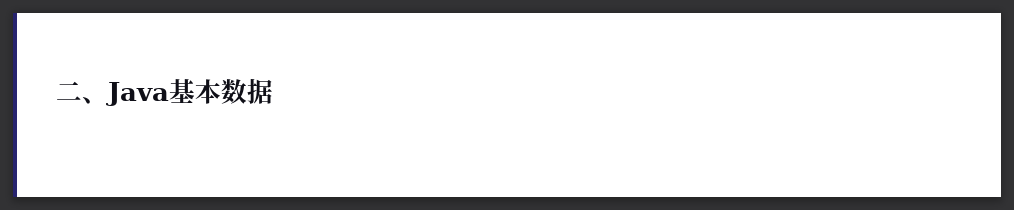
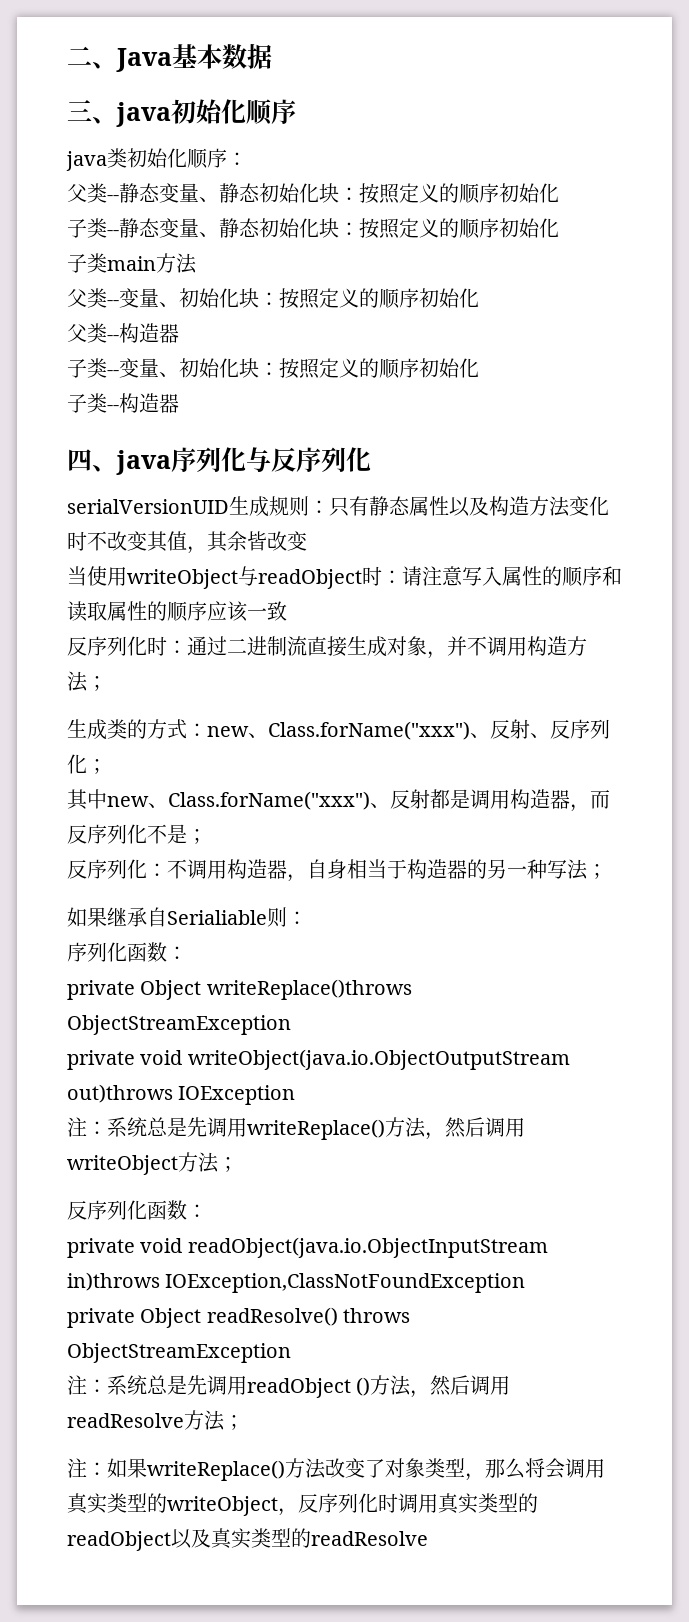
(273, 91) none -> [67,99,296,127] [66,148,247,171] [67,183,559,204] [67,218,559,239] [67,253,197,274] [67,288,479,309] [67,323,179,343] [67,358,479,379] [67,393,179,413] [67,447,371,475] [67,496,609,517] [67,531,307,554] [67,566,622,589] [67,601,287,622] [67,636,587,659] [67,671,107,692] [67,719,610,740] [67,754,107,774] [67,789,610,812] [67,824,207,844] [67,859,607,882] [67,907,307,927] [67,942,187,962] [67,979,412,1000] [67,1015,291,1035] [67,1049,570,1070] [67,1084,296,1105] [67,1117,525,1140] [67,1152,238,1175] [67,1200,207,1220] [67,1237,548,1258] [67,1272,526,1293] [67,1307,411,1328] [67,1343,291,1363] [67,1375,511,1398] [67,1410,244,1431] [67,1458,605,1481] [67,1493,538,1516] [67,1528,428,1551] // 三、java初始化顺序 // java类初始化顺序： // 父类--静态变量、静态初始化块：按照定义的顺序初始化 // 子类--静态变量、静态初始化块：按照定义的顺序初始化 // 子类main方法 // 父类--变量、初始化块：按照定义的顺序初始化 // 父类--构造器 // 子类--变量、初始化块：按照定义的顺序初始化 // 子类--构造器 // 四、java序列化与反序列化 // serialVersionUID生成规则：只有静态属性以及构造方法变化时不改变其值，其余皆改变 // 当使用writeObject与readObject时：请注意写入属性的顺序和读取属性的顺序应该一致 // 反序列化时：通过二进制流直接生成对象，并不调用构造方法； // 生成类的方式：new、Class.forName("xxx")、反射、反序列化； // 其中new、Class.forName("xxx")、反射都是调用构造器，而反序列化不是； // 反序列化：不调用构造器，自身相当于构造器的另一种写法； // 如果继承自Serialiable则： // 序列化函数： // private Object writeReplace()throws ObjectStreamException // private void writeObject(java.io.ObjectOutputStream out)throws IOException // 注：系统总是先调用writeReplace()方法，然后调用writeObject方法； // 反序列化函数： // private void readObject(java.io.ObjectInputStream in)throws IOException,ClassNotFoundException // private Object readResolve() throws ObjectStreamException // 注：系统总是先调用readObject ()方法，然后调用readResolve方法； // 注：如果writeReplace()方法改变了对象类型，那么将会调用真实类型的writeObject，反序列化时调用真实类型的readObject以及真实类型的readResolve

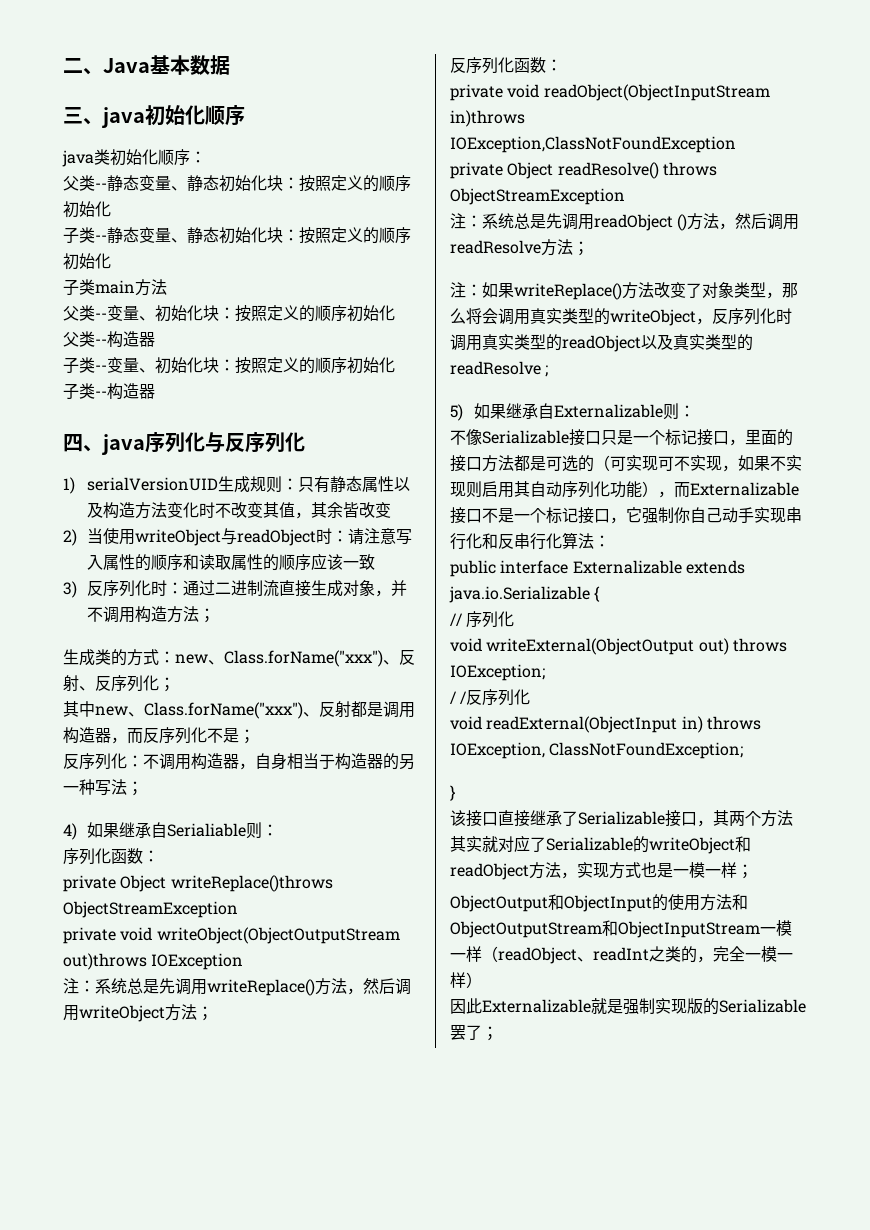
(371, 459) none -> [63,477,75,494] 1)
(307, 541) none -> [63,529,77,546] 2)
(287, 611) none -> [63,581,77,598] 3)
(607, 871) none -> [63,823,77,840] 4)
[187,1049,570,1070] writeObject(java.io.ObjectOutputStream -> [156,927,400,944] writeObject(ObjectOutputStream
[187,1237,548,1258] readObject(java.io.ObjectInputStream -> [543,84,770,101] readObject(ObjectInputStream
(428, 1538) none -> [545,365,549,377] [450,403,696,421] [450,429,793,446] [450,455,802,472] [450,481,799,498] [450,507,802,524] [450,532,610,550] [450,560,745,577] [449,586,601,603] [450,611,515,628] [450,638,787,655] [450,664,545,681] [450,689,531,706] [450,716,761,733] [450,742,744,759] [450,785,455,801] [450,810,793,827] [450,835,751,854] [450,862,753,880] [450,894,748,912] [450,920,792,938] [450,946,793,964] [450,972,482,988] [450,998,806,1015] [450,1024,498,1041] ; // 5)如果继承自Externalizable则： // 不像Serializable接口只是一个标记接口，里面的接口方法都是可选的（可实现可不实现，如果不实现则启用其自动序列化功能），而Externalizable接口不是一个标记接口，它强制你自己动手实现串行化和反串行化算法： // public interface Externalizable extends java.io.Serializable { // // 序列化 // void writeExternal(ObjectOutput out) throws IOException; // / /反序列化 // void readExternal(ObjectInput in) throws IOException, ClassNotFoundException; // } // 该接口直接继承了Serializable接口，其两个方法其实就对应了Serializable的writeObject和readObject方法，实现方式也是一模一样； // ObjectOutput和ObjectInput的使用方法和ObjectOutputStream和ObjectInputStream一模一样（readObject、readInt之类的，完全一模一样） // 因此Externalizable就是强制实现版的Serializable罢了；

